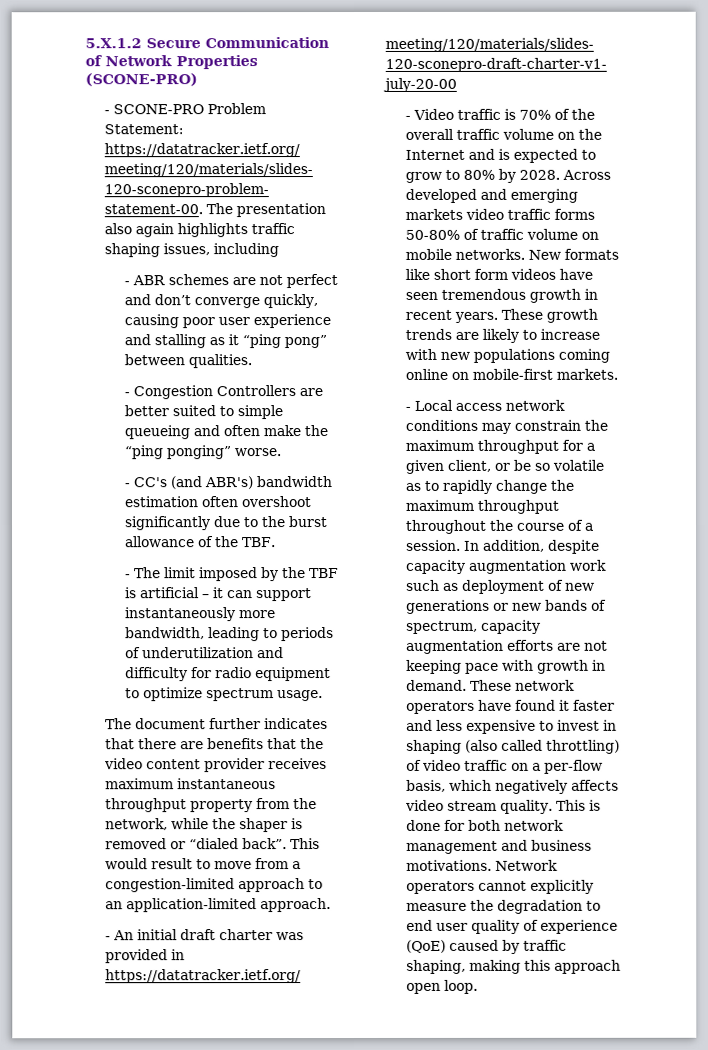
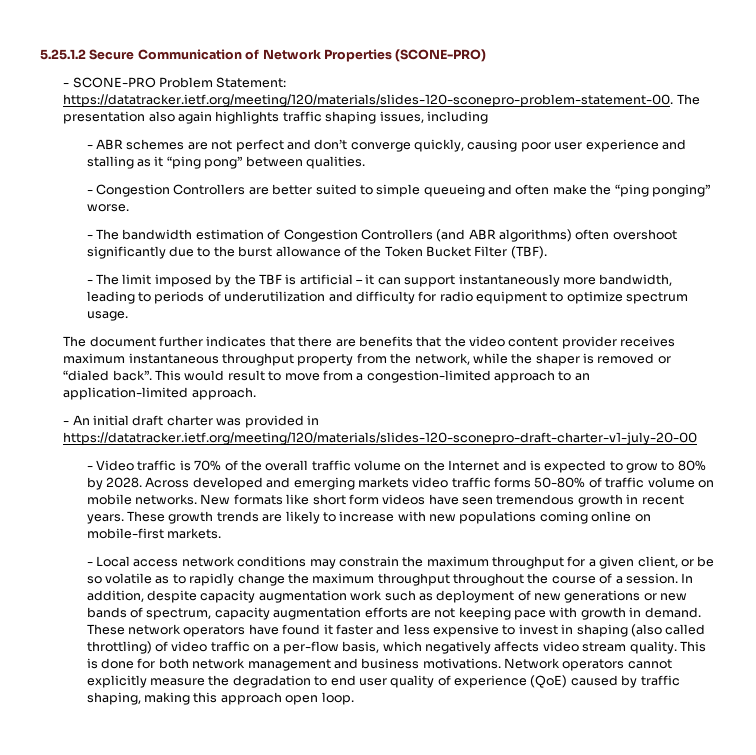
[85,38,142,49] 5.X.1.2 -> [40,49,86,60] 5.25.1.2
[132,476,332,490] [123,496,198,508] CC's (and ABR's) bandwidth estimation -> [96,229,573,242] The bandwidth estimation of Congestion Controllers (and ABR algorithms)
[241,537,276,548] TBF. -> [384,246,547,259] Token Bucket Filter (TBF).

